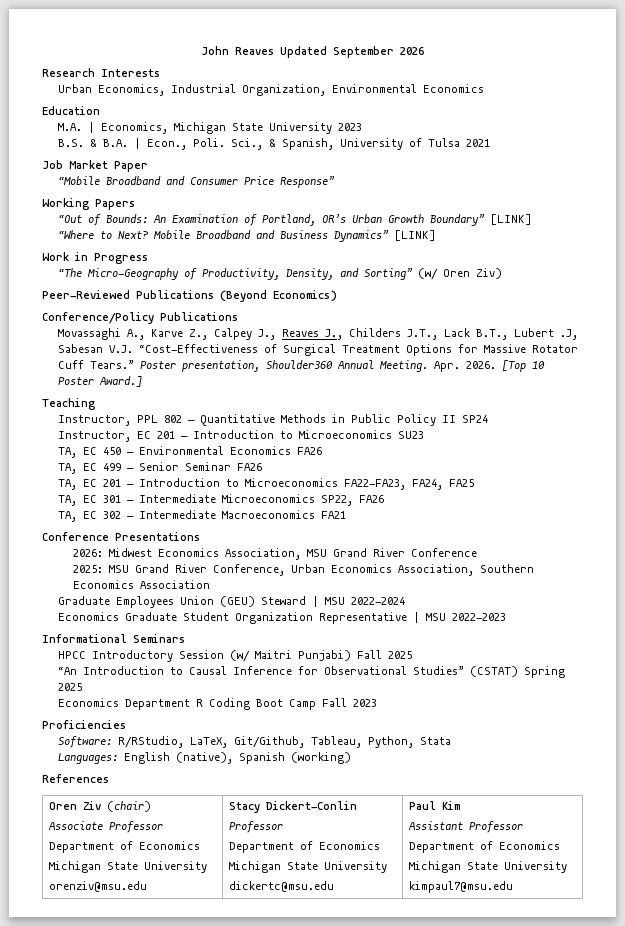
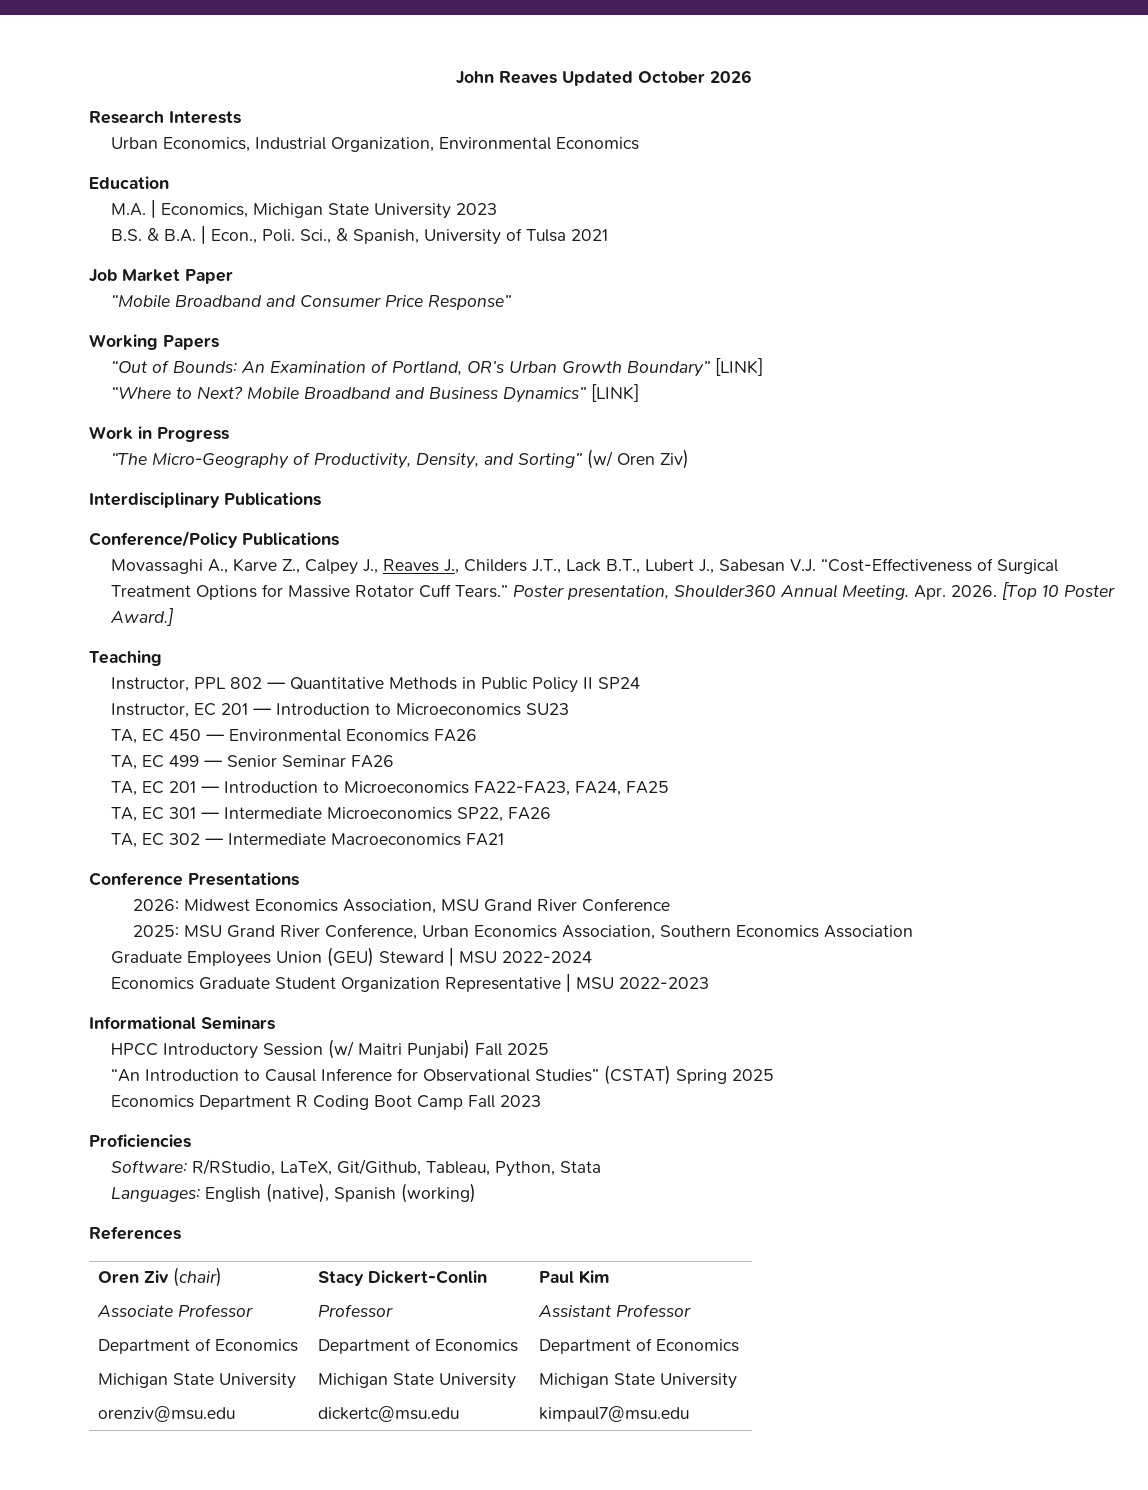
[333,46,394,58] September -> [637,71,705,84] October
[42,290,337,302] Peer-Reviewed Publications (Beyond Economics) -> [89,492,321,508] Interdisciplinary Publications
[559,329,578,340] .J, -> [699,559,715,574] J.,

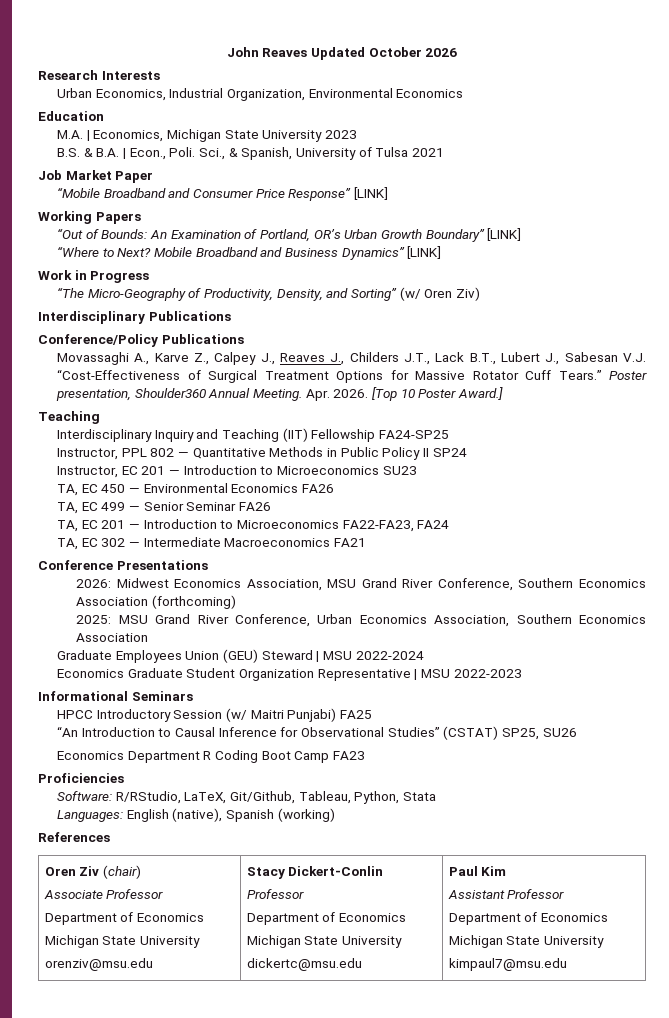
(512, 302) none -> [354,187,389,200] [LINK]
(162, 658) none -> [57,428,450,442] // Interdisciplinary Inquiry and Teaching (IIT) Fellowship FA24-SP25
[575,781,670,796] [111,807,552,822] FA24, FA25 // TA, EC 301 — Intermediate Microeconomics SP22, FA26 -> [417,520,450,529] FA24
[582,898,671,912] Conference -> [437,578,647,591] [76,595,236,609] Conference, Southern Economics Association (forthcoming)
[475,1043,550,1056] Fall 2025 -> [340,710,373,719] FA25
[676,1069,775,1084] Spring 2025 -> [501,728,577,740] SP25, SU26
[468,1095,542,1108] Fall 2023 -> [333,751,366,760] FA23

